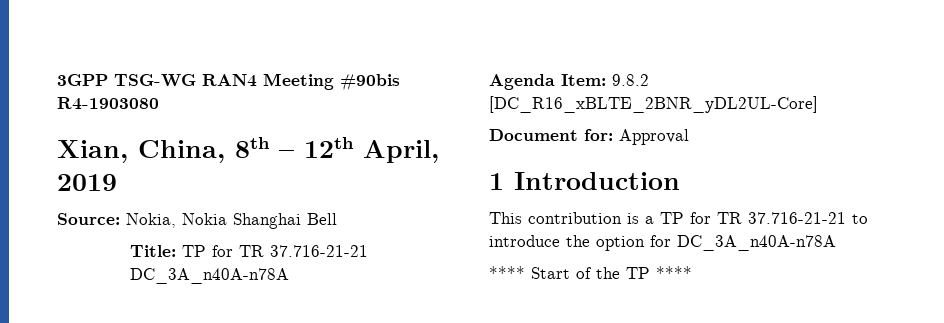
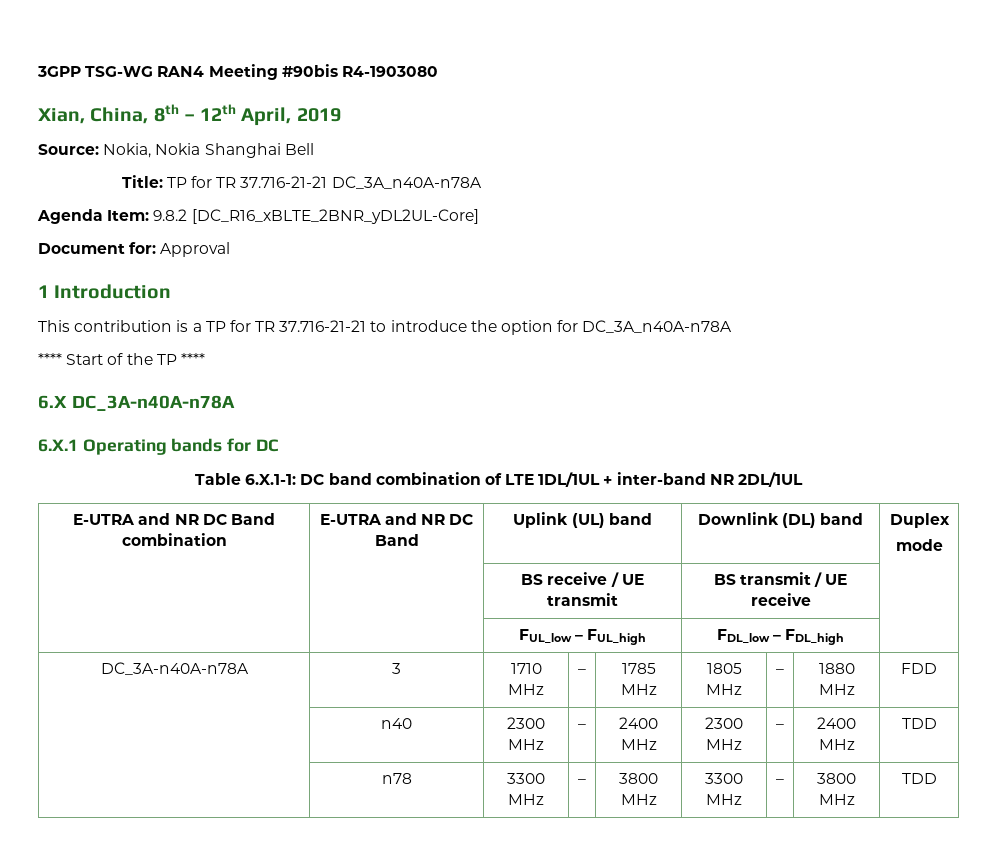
(692, 272) none -> [38,395,235,411] [38,438,278,455] [194,472,804,487] [73,513,275,525] [121,533,227,546] [319,513,474,525] [374,534,419,546] [513,512,652,528] [697,512,864,528] [889,513,950,528] [895,539,943,551] [521,572,644,587] [547,593,618,606] [713,572,848,587] [750,593,811,606] [518,629,647,645] [716,629,845,645] [100,662,249,675] [392,663,401,674] [510,663,542,674] [508,684,544,695] [578,669,586,674] [621,663,656,674] [620,684,657,695] [706,663,742,674] [706,684,742,695] [776,669,784,674] [818,663,855,674] [818,684,855,695] [901,663,937,674] [381,718,412,729] [507,717,545,729] [508,739,544,750] [578,724,586,729] [619,717,658,729] [620,739,657,750] [705,717,743,729] [706,739,742,750] [776,724,784,729] [817,717,856,729] [818,739,855,750] [901,718,937,729] [381,773,412,784] [507,773,545,784] [508,794,544,805] [578,779,586,784] [619,773,658,784] [620,794,657,805] [705,773,743,784] [706,794,742,805] [776,779,784,784] [817,773,856,784] [818,794,855,805] [901,773,937,784] // 6.X DC_3A-n40A-n78A // 6.X.1 Operating bands for DC // Table 6.X.1-1: DC band combination of LTE 1DL/1UL + inter-band NR 2DL/1UL // E-UTRA and NR DC Band combination | E-UTRA and NR DC Band | Uplink (UL) band | Downlink (DL) band | Duplex // mode // | | BS receive / UE transmit | BS transmit / UE receive | // | | FUL_low – FUL_high | FDL_low – FDL_high | // DC_3A-n40A-n78A | 3 | 1710 MHz | – | 1785 MHz | 1805 MHz | – | 1880 MHz | FDD // | n40 | 2300 MHz | – | 2400 MHz | 2300 MHz | – | 2400 MHz | TDD // | n78 | 3300 MHz | – | 3800 MHz | 3300 MHz | – | 3800 MHz | TDD

